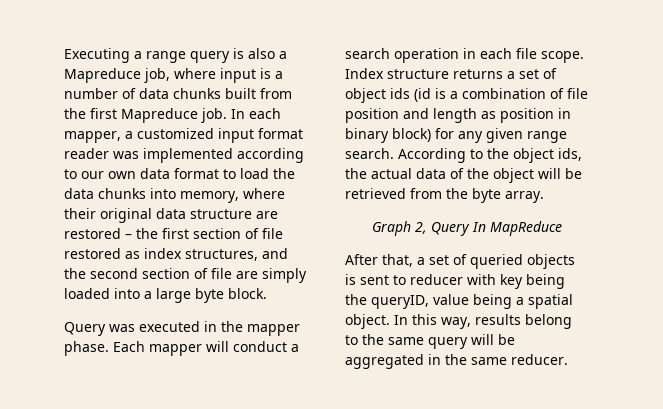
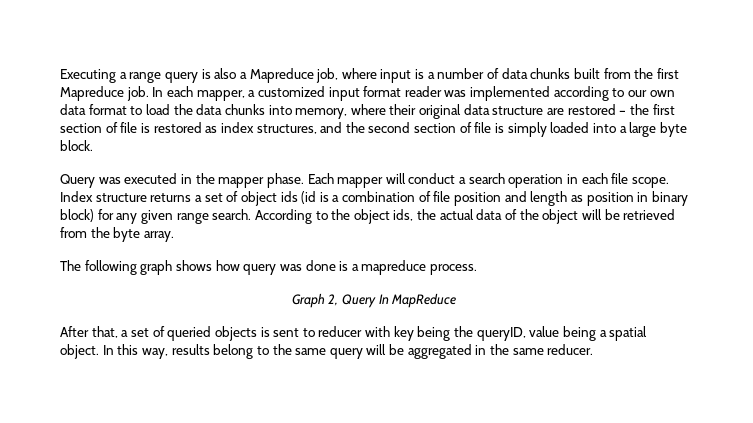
(283, 233) none -> [140,123,150,133] is
[236,271,258,279] are -> [495,123,505,133] is
(544, 197) none -> [60,260,478,275] // The following graph shows how query was done is a mapreduce process.

